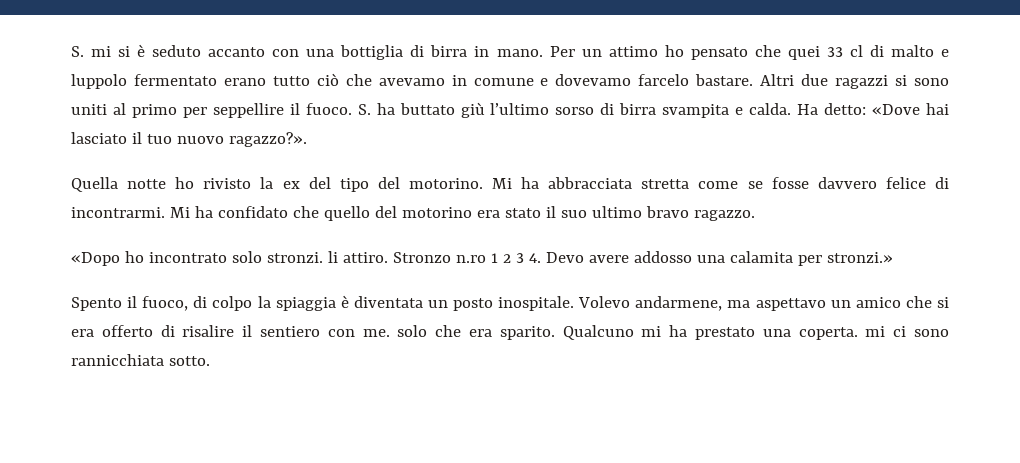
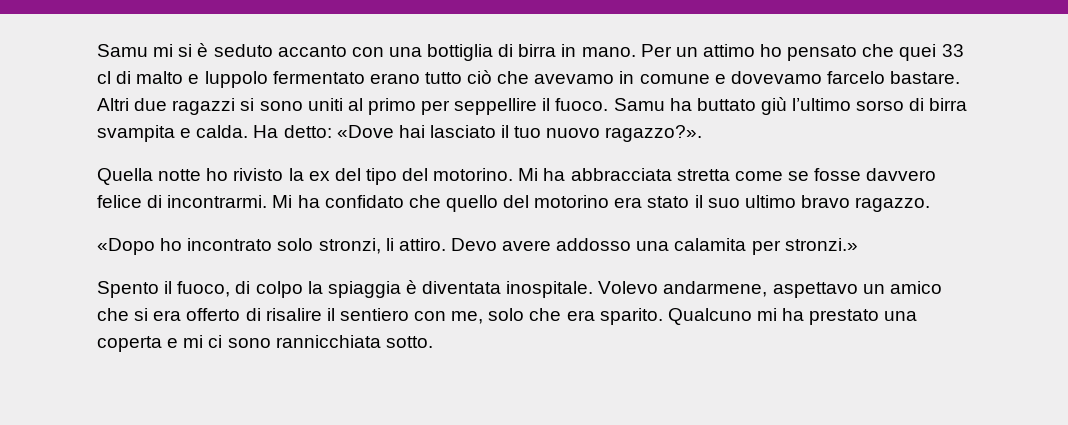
[71,46,84,57] S. -> [97,44,148,57] Samu
[357,104,371,115] S. -> [613,98,665,111] Samu
[266,252,323,263] stronzi. -> [318,238,381,254] stronzi,
[392,252,541,263] Stronzo n.ro 1 2 3 4. -> (446, 244) none
[427,298,494,311] un posto -> (502, 287) none
[727,300,751,308] ma -> (768, 289) none
[362,329,390,337] me. -> [451,311,484,324] me,
[798,327,858,340] coperta. -> [97,336,179,352] coperta e

